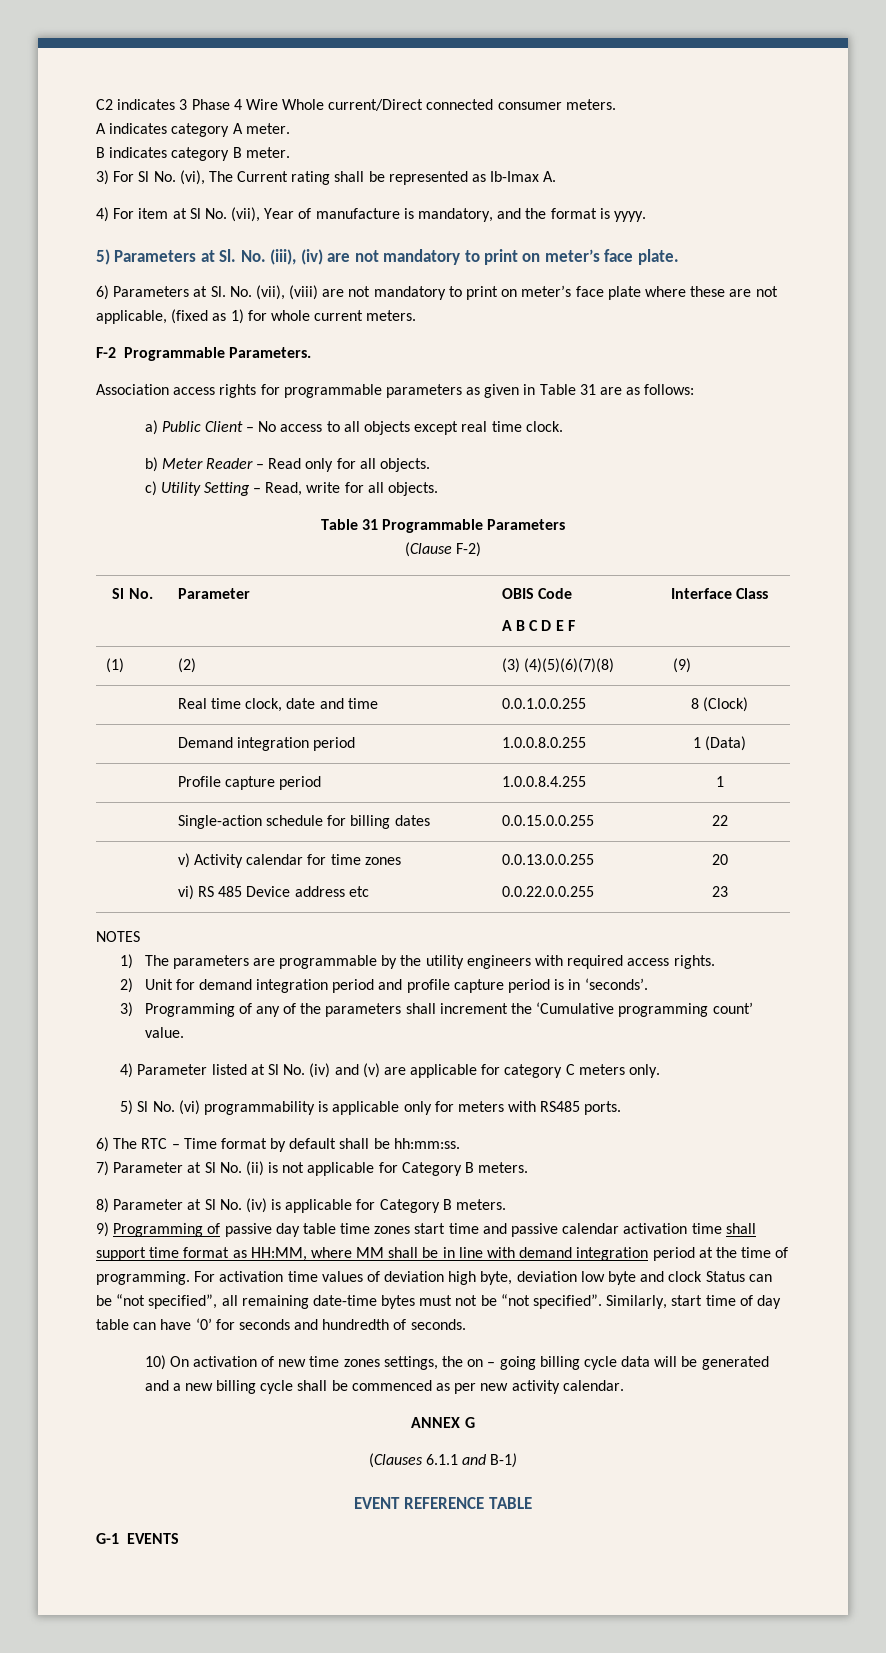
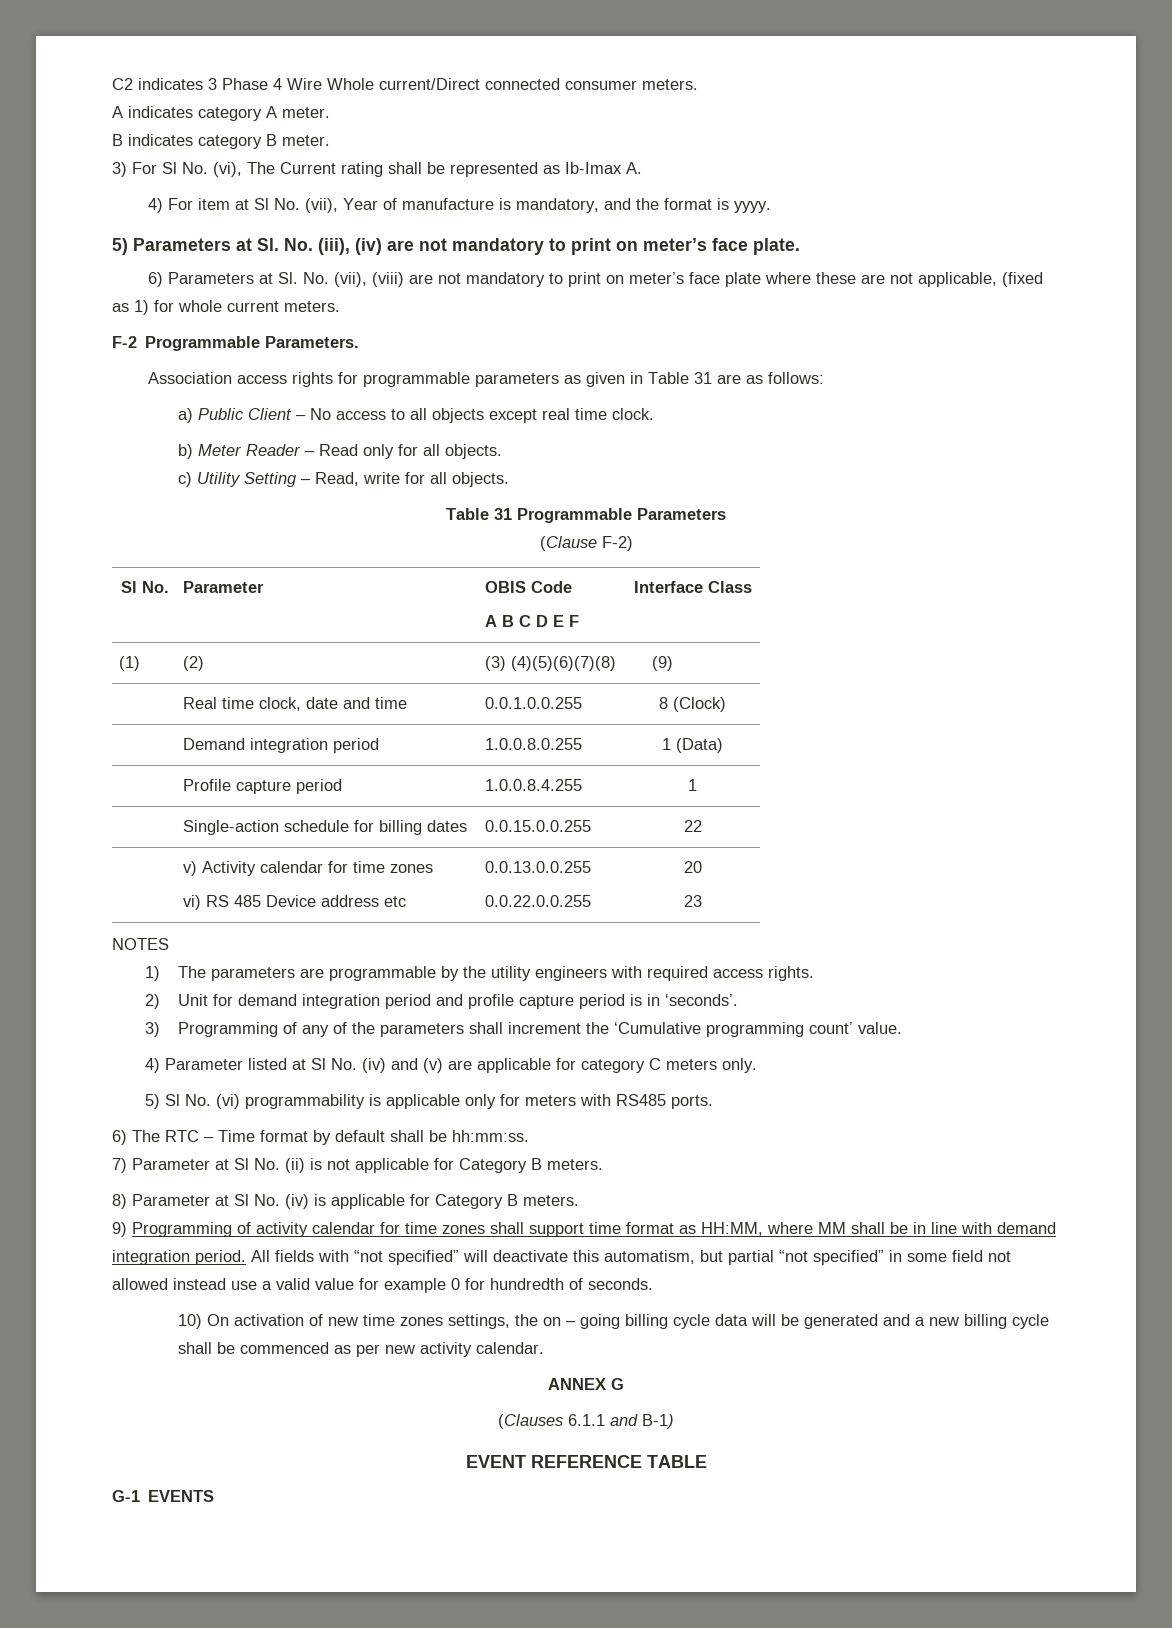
[224,1223,722,1237] passive day table time zones start time and passive calendar activation time -> [256,1222,485,1237] activity calendar for time zones
[652,1247,789,1261] [96,1271,772,1285] [96,1294,781,1309] [96,1318,319,1330] period at the time of programming. For activation time values of deviation high byte, deviation low byte and clock Status can be “not specified”, all remaining date-time bytes must not be “not specified”. Similarly, start time of day table can have ‘0’ for seconds and -> [195,1250,1011,1265] [112,1278,485,1293] period. All fields with “not specified” will deactivate this automatism, but partial “not specified” in some field not allowed instead use a valid value for example 0 for

